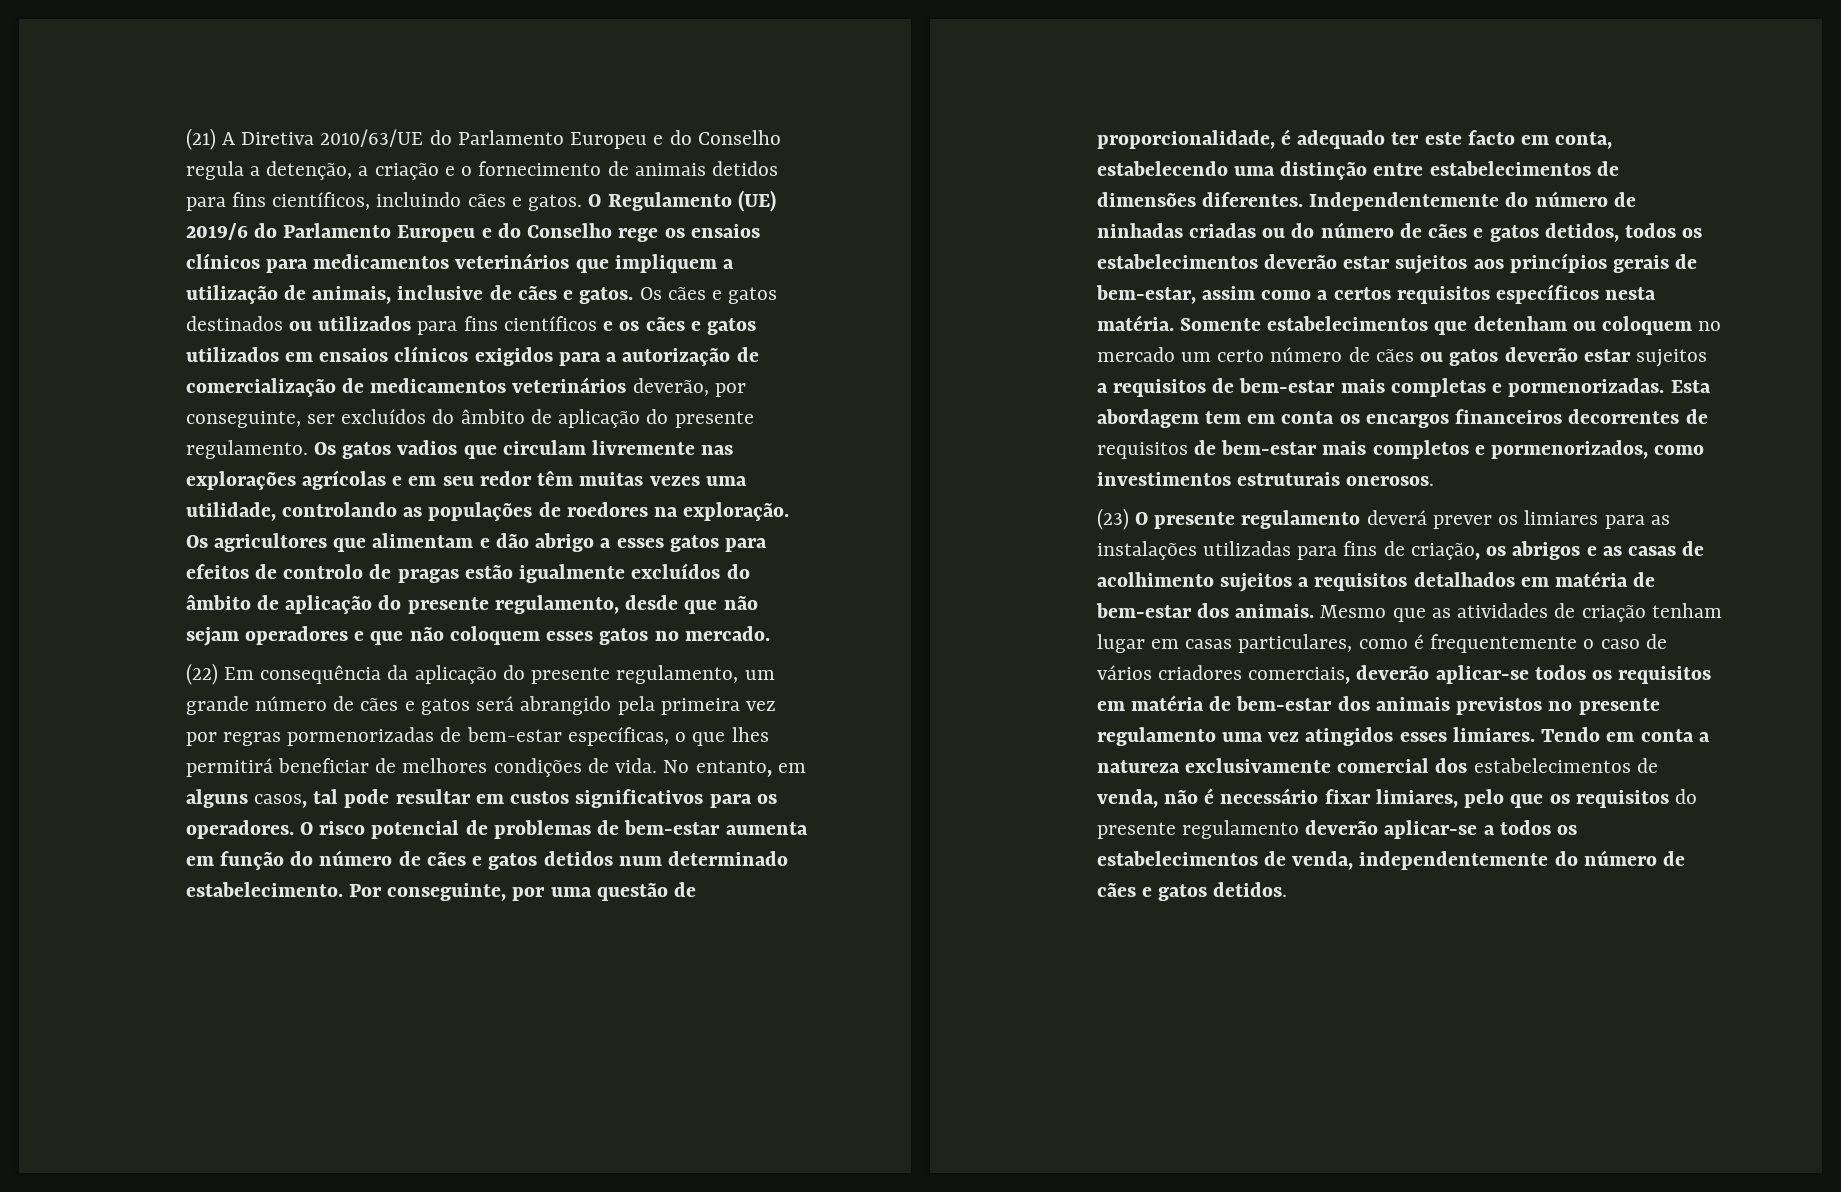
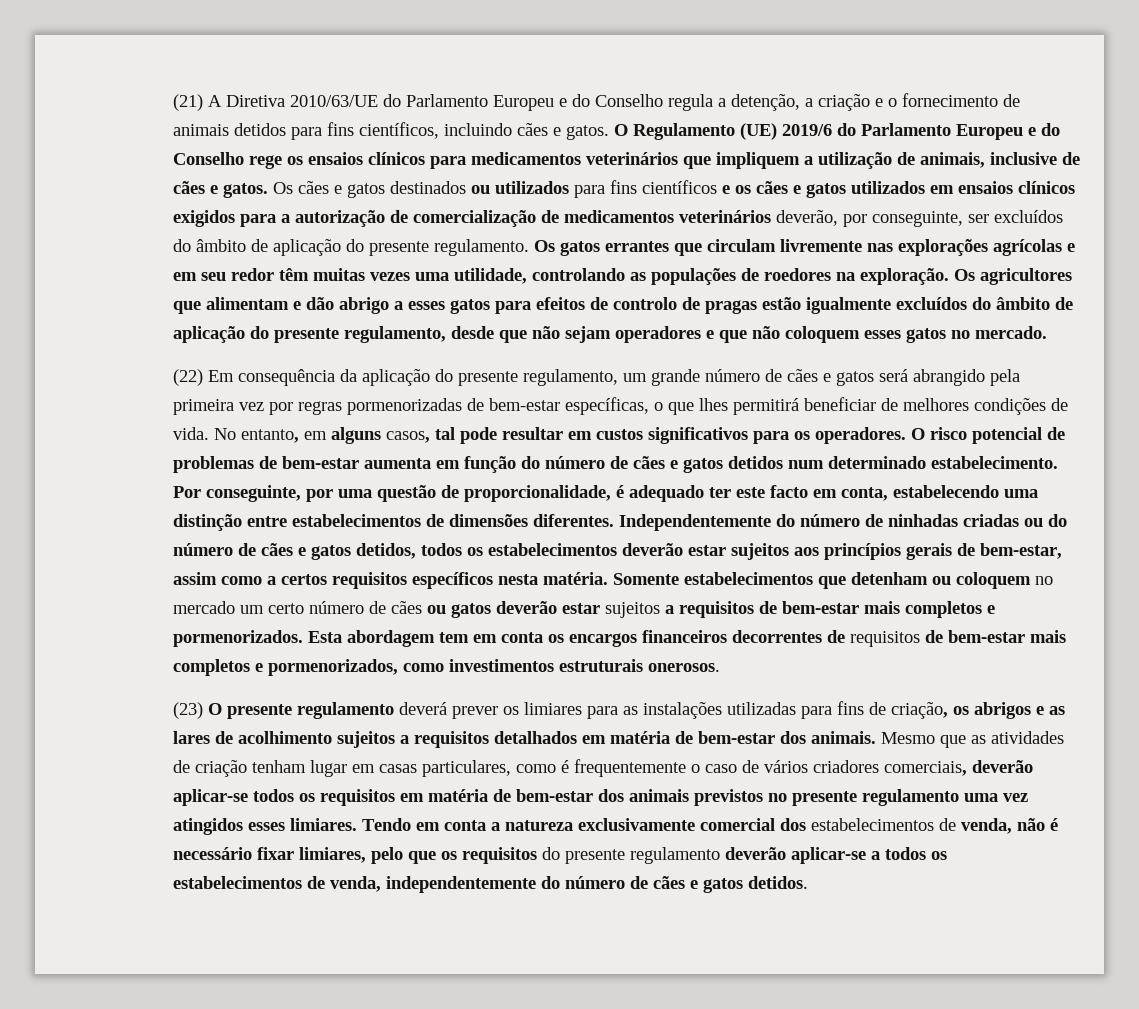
[397,440,458,455] vadios -> [604,241,669,252] errantes
[1390,378,1665,397] completas e pormenorizadas. -> [904,601,995,618] [172,630,303,647] completos e pormenorizados.
[1627,546,1676,556] casas -> [172,731,210,744] lares

